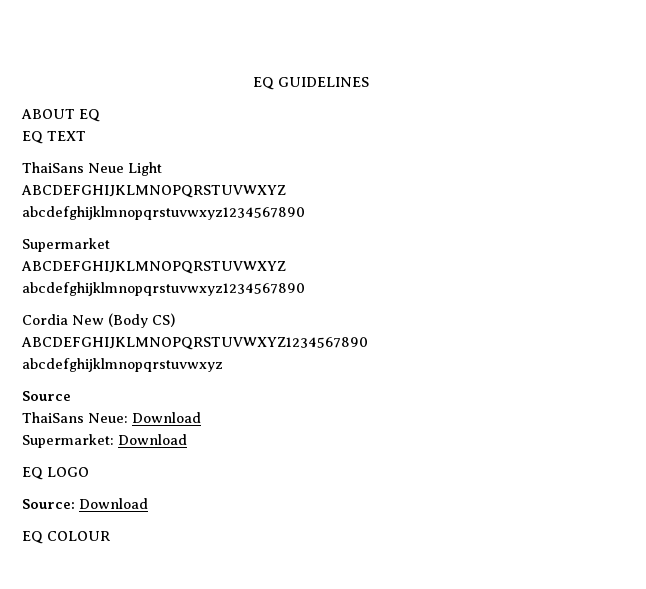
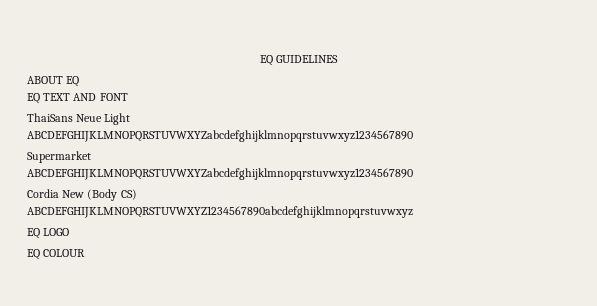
(86, 136) none -> [73,93,128,101] AND FONT
[21,185,286,198] [22,206,305,220] ABCDEFGHIJKLMNOPQRSTUVWXYZ // abcdefghijklmnopqrstuvwxyz1234567890 -> [27,130,413,142] ABCDEFGHIJKLMNOPQRSTUVWXYZabcdefghijklmnopqrstuvwxyz1234567890
[21,261,286,274] [22,282,305,296] ABCDEFGHIJKLMNOPQRSTUVWXYZ // abcdefghijklmnopqrstuvwxyz1234567890 -> [27,168,413,180] ABCDEFGHIJKLMNOPQRSTUVWXYZabcdefghijklmnopqrstuvwxyz1234567890
[21,337,368,350] [22,358,223,372] [22,391,71,401] [22,412,201,423] [22,434,187,448] ABCDEFGHIJKLMNOPQRSTUVWXYZ1234567890 // abcdefghijklmnopqrstuvwxyz // Source // ThaiSans Neue: Download // Supermarket: Download -> [27,206,413,218] ABCDEFGHIJKLMNOPQRSTUVWXYZ1234567890abcdefghijklmnopqrstuvwxyz
[22,498,148,509] // Source: Download -> (70, 232) none

